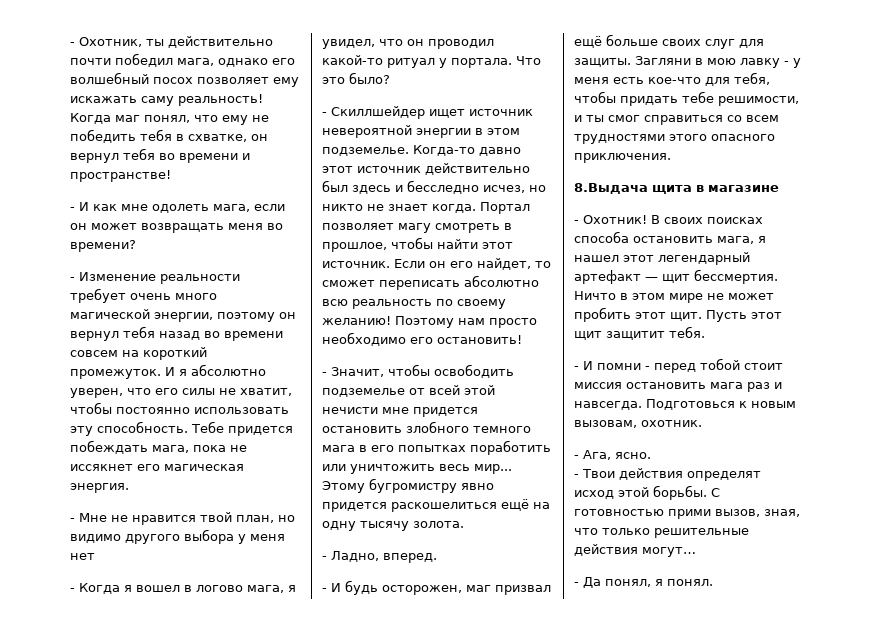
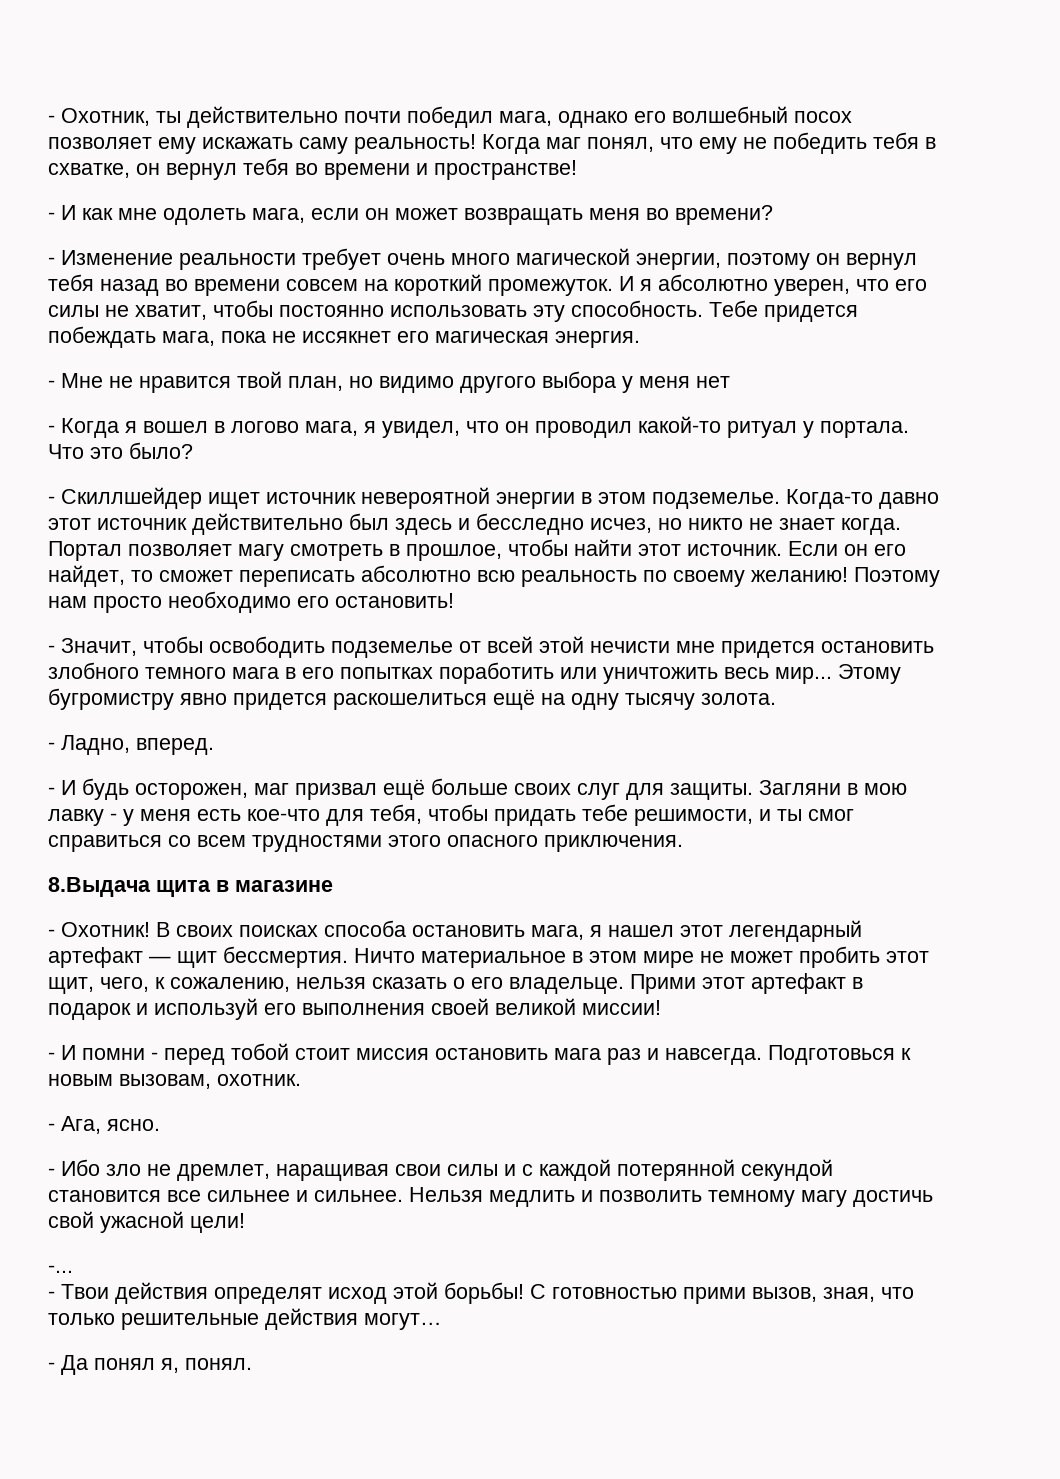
(616, 295) none -> [421,951,566,968] материальное
[670,310,782,322] [574,326,705,340] щит. Пусть этот щит защитит тебя. -> [48,973,863,994] [48,998,661,1020] щит, чего, к сожалению, нельзя сказать о его владельце. Прими этот артефакт в подарок и используй его выполнения своей великой миссии!
(651, 455) none -> [48,1159,833,1181] [48,1187,933,1207] [48,1211,245,1233] [48,1265,73,1273] // - Ибо зло не дремлет, наращивая свои силы и с каждой потерянной секундой становится все сильнее и сильнее. Нельзя медлить и позволить темному магу достичь свой ужасной цели! // -...
[653,485,707,500] борьбы. -> [444,1282,524,1304] борьбы!
[605,579,663,587] понял, я -> [94,1358,179,1373] понял я,

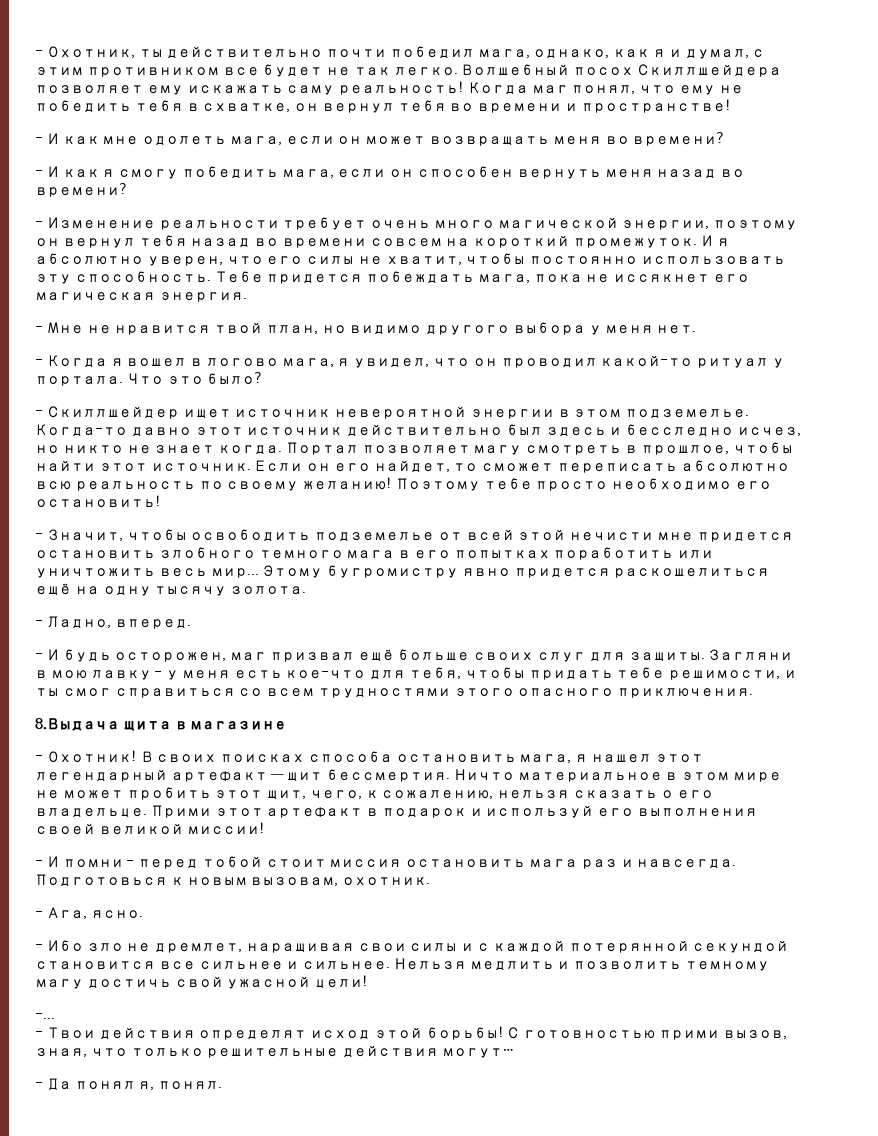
[558,106,852,128] однако его волшебный посох -> [533,49,765,59] [35,64,782,77] однако, как я и думал, с этим противником все будет не так легко. Волшебный посох Скиллшейдера
(773, 215) none -> [35,166,745,179] [35,183,128,197] // - И как я смогу победить мага, если он способен вернуть меня назад во времени?
[696,376,730,388] нет -> [656,325,697,334] нет.
[48,596,87,608] нам -> [483,478,532,490] тебе

